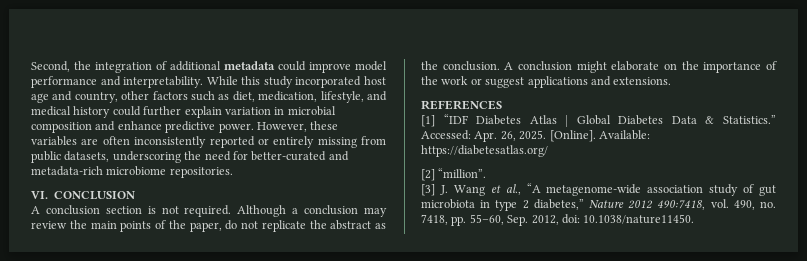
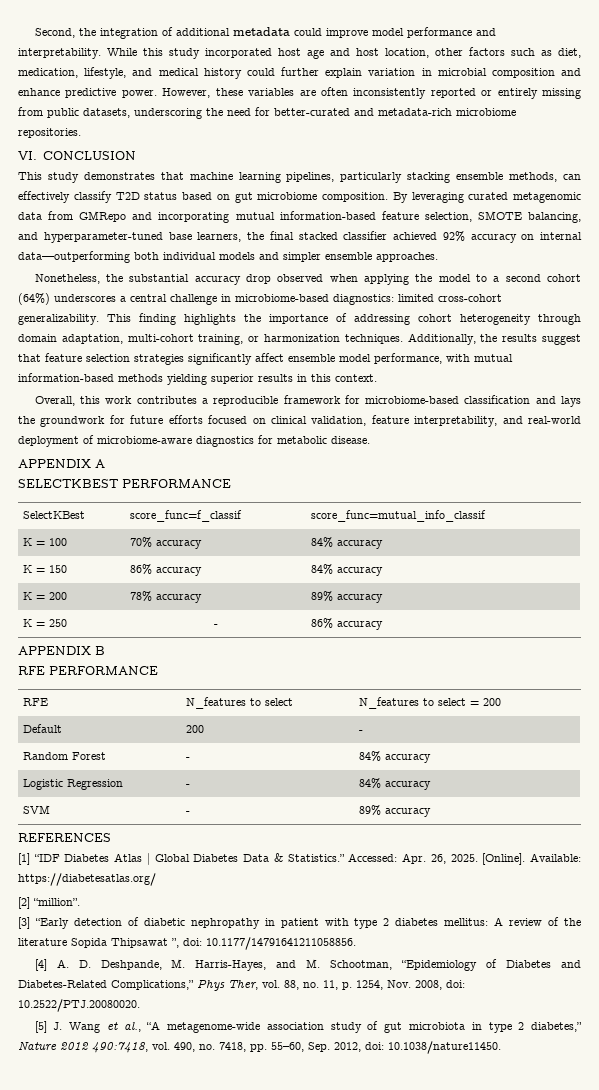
[74,92,118,103] country, -> [356,48,429,58] host location,
[31,205,388,217] [31,220,386,232] [421,61,777,73] [421,76,672,88] A conclusion section is not required. Although a conclusion may review the main points of the paper, do not replicate the abstract as the conclusion. A conclusion might elaborate on the importance of the work or suggest applications and extensions. -> [18,172,582,183] [18,191,581,203] [18,211,582,223] [18,231,582,243] [18,251,438,263] [34,274,581,285] [18,293,502,305] [18,313,581,325] [18,333,581,345] [18,353,513,365] [18,373,377,385] [34,395,581,407] [18,415,581,427] [18,435,370,447] [18,459,105,468] [18,479,231,488] [22,511,85,519] [129,510,242,522] [310,510,486,522] [22,538,67,546] [129,537,202,549] [310,537,383,549] [22,565,67,573] [129,564,202,576] [310,564,383,576] [22,592,67,600] [129,591,202,603] [310,591,383,603] [22,619,67,627] [214,624,219,627] [310,618,383,630] [18,646,105,655] [18,666,158,675] [22,698,48,706] [185,697,293,709] [358,697,501,709] [22,724,62,733] [185,725,204,733] [358,730,363,733] [22,752,106,760] [185,757,190,760] [358,751,431,763] [22,779,123,790] [185,784,190,787] [358,778,431,790] [22,805,50,814] [185,811,190,814] [358,805,431,817] This study demonstrates that machine learning pipelines, particularly stacking ensemble methods, can effectively classify T2D status based on gut microbiome composition. By leveraging curated metagenomic data from GMRepo and incorporating mutual information-based feature selection, SMOTE balancing, and hyperparameter-tuned base learners, the final stacked classifier achieved 92% accuracy on internal data—outperforming both individual models and simpler ensemble approaches. // Nonetheless, the substantial accuracy drop observed when applying the model to a second cohort (64%) underscores a central challenge in microbiome-based diagnostics: limited cross-cohort generalizability. This finding highlights the importance of addressing cohort heterogeneity through domain adaptation, multi-cohort training, or harmonization techniques. Additionally, the results suggest that feature selection strategies significantly affect ensemble model performance, with mutual information-based methods yielding superior results in this context. // Overall, this work contributes a reproducible framework for microbiome-based classification and lays the groundwork for future efforts focused on clinical validation, feature interpretability, and real-world deployment of microbiome-aware diagnostics for metabolic disease. // APPENDIX A // SELECTKBEST PERFORMANCE // SelectKBest | score_func=f_classif | score_func=mutual_info_classif // K = 100 | 70% accuracy | 84% accuracy // K = 150 | 86% accuracy | 84% accuracy // K = 200 | 78% accuracy | 89% accuracy // K = 250 | - | 86% accuracy // APPENDIX B // RFE PERFORMANCE // RFE | N_features to select | N_features to select = 200 // Default | 200 | - // Random Forest | - | 84% accuracy // Logistic Regression | - | 84% accuracy // SVM | - | 89% accuracy
(435, 190) none -> [34,917,581,929] [18,937,356,950] [34,959,581,971] [18,980,465,991] [18,999,140,1012] [34,1021,47,1033] “Early detection of diabetic nephropathy in patient with type 2 diabetes mellitus: A review of the literature Sopida Thipsawat ”, doi: 10.1177/14791641211058856. // [4] A. D. Deshpande, M. Harris-Hayes, and M. Schootman, “Epidemiology of Diabetes and Diabetes-Related Complications,” Phys Ther, vol. 88, no. 11, p. 1254, Nov. 2008, doi: 10.2522/PTJ.20080020. // [5]

